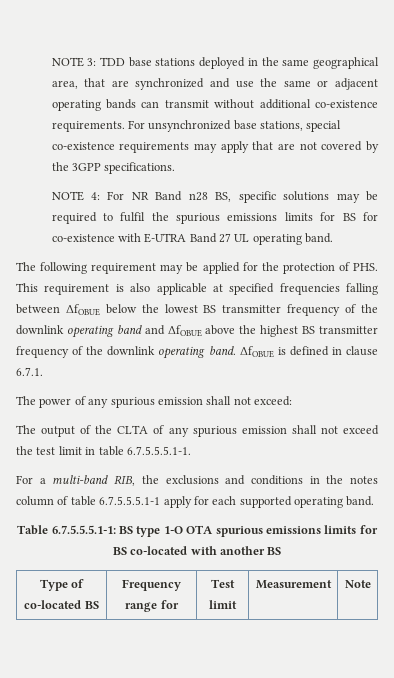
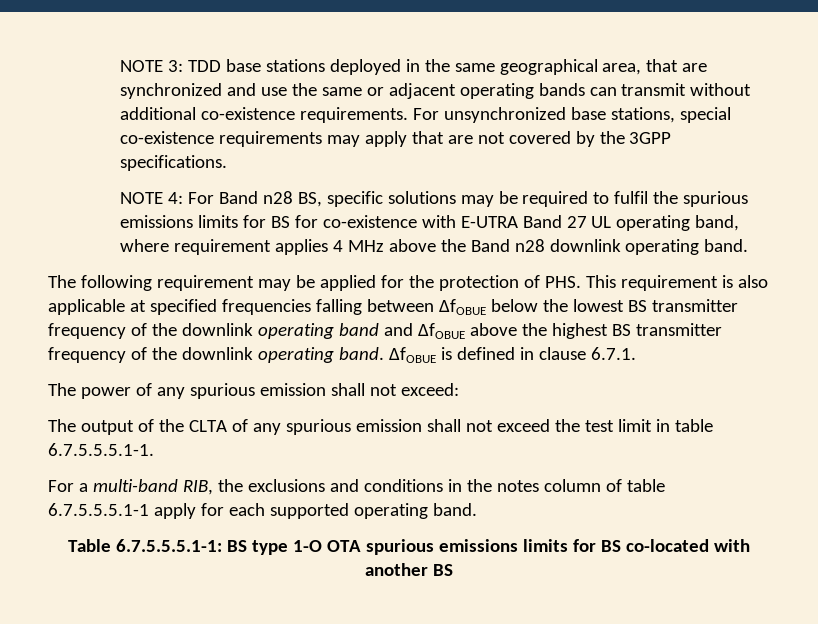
[131,192,149,200] NR -> (214, 198) none
(302, 239) none -> [695,215,740,231] [119,239,700,255] band, where requirement applies 4 MHz above the Band n28 downlink operating
[39,579,85,591] [24,600,99,609] [122,579,181,591] [125,600,179,612] [211,579,235,588] [209,600,237,609] [255,580,332,589] [344,580,371,588] // Type of co-located BS | Frequency range for | Test limit | Measurement | Note -> (453, 570) none

